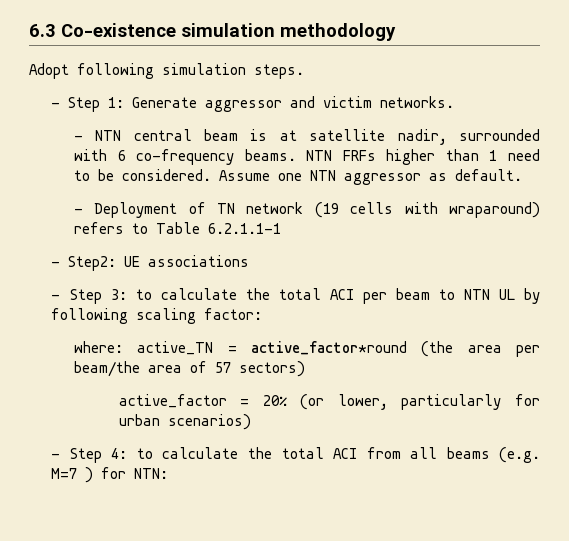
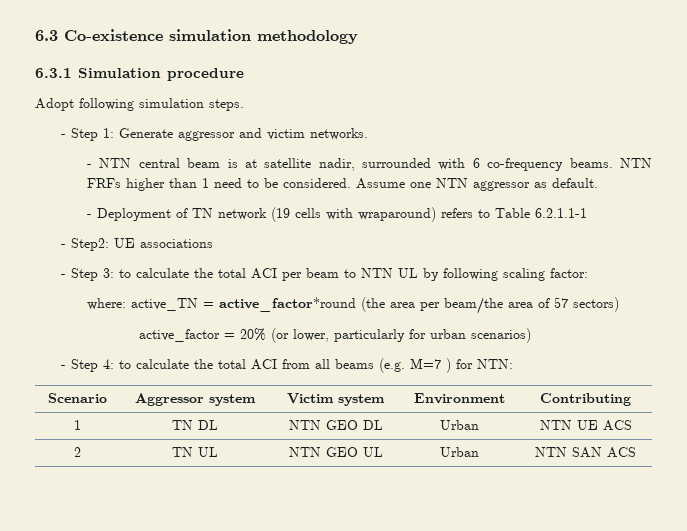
(396, 32) none -> [35,68,244,81] // 6.3.1 Simulation procedure
(169, 473) none -> [47,393,107,403] [135,393,256,406] [287,393,385,406] [414,393,505,404] [540,393,631,406] [73,420,81,430] [172,420,218,430] [288,420,383,430] [440,420,479,430] [539,420,632,431] [73,447,81,457] [172,447,218,457] [288,447,383,457] [440,447,479,457] [535,447,636,458] // Scenario | Aggressor system | Victim system | Environment | Contributing // 1 | TN DL | NTN GEO DL | Urban | NTN UE ACS // 2 | TN UL | NTN GEO UL | Urban | NTN SAN ACS

